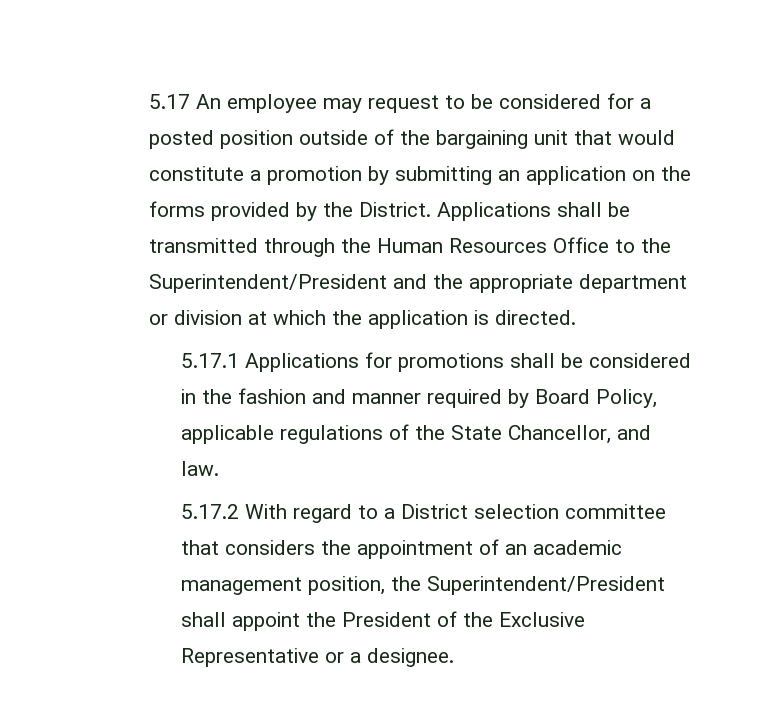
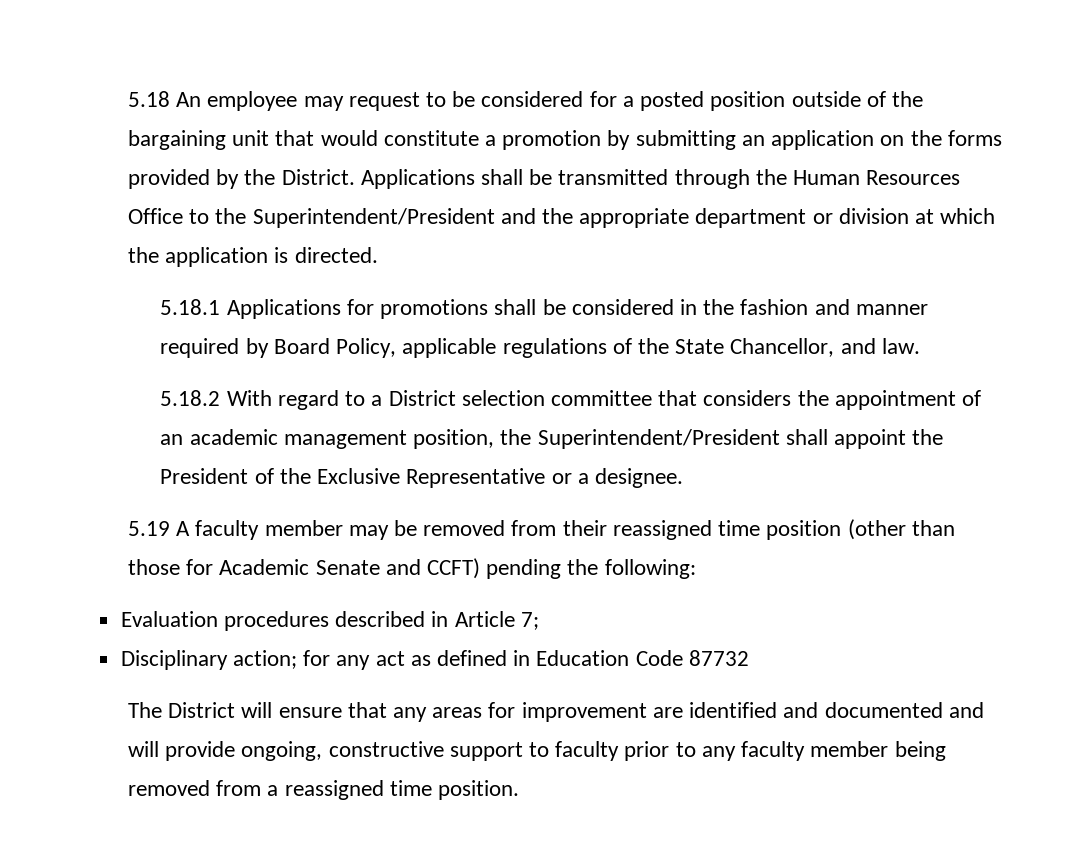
[149,94,191,109] 5.17 -> [127,91,170,107] 5.18
[180,353,239,368] 5.17.1 -> [160,299,221,315] 5.18.1
[180,504,239,519] 5.17.2 -> [160,390,221,406] 5.18.2
(454, 657) none -> [127,519,955,540] [127,558,696,579] [120,611,539,631] [120,650,749,670] [127,702,984,722] [127,741,946,761] [127,780,520,800] // 5.19 A faculty member may be removed from their reassigned time position (other than those for Academic Senate and CCFT) pending the following: // Evaluation procedures described in Article 7; // Disciplinary action; for any act as defined in Education Code 87732 // The District will ensure that any areas for improvement are identified and documented and will provide ongoing, constructive support to faculty prior to any faculty member being removed from a reassigned time position.

